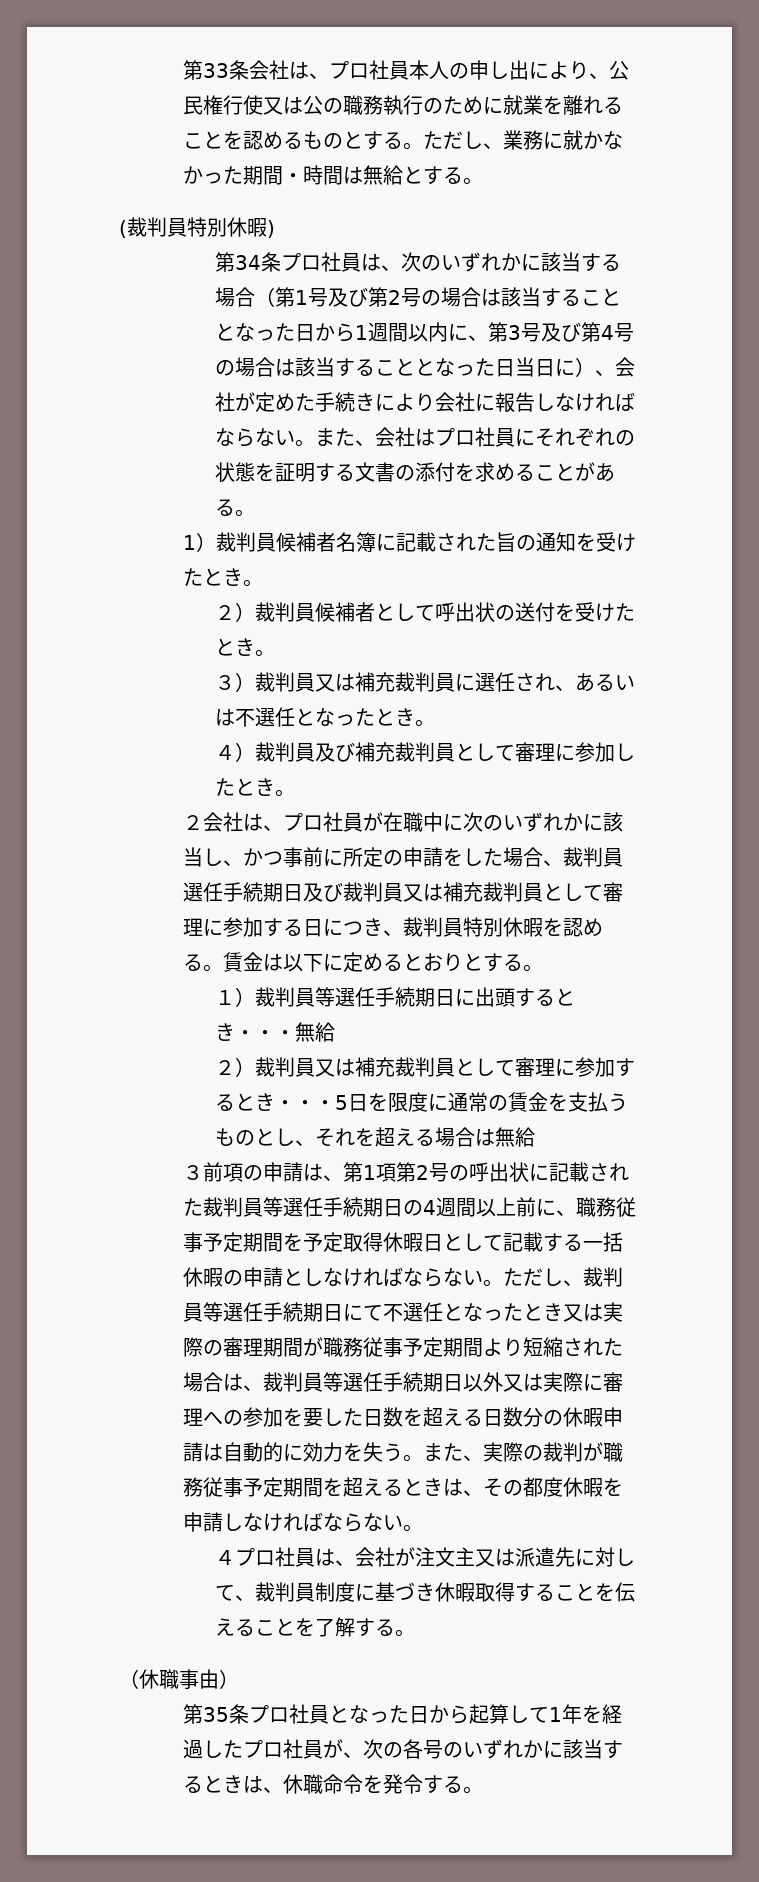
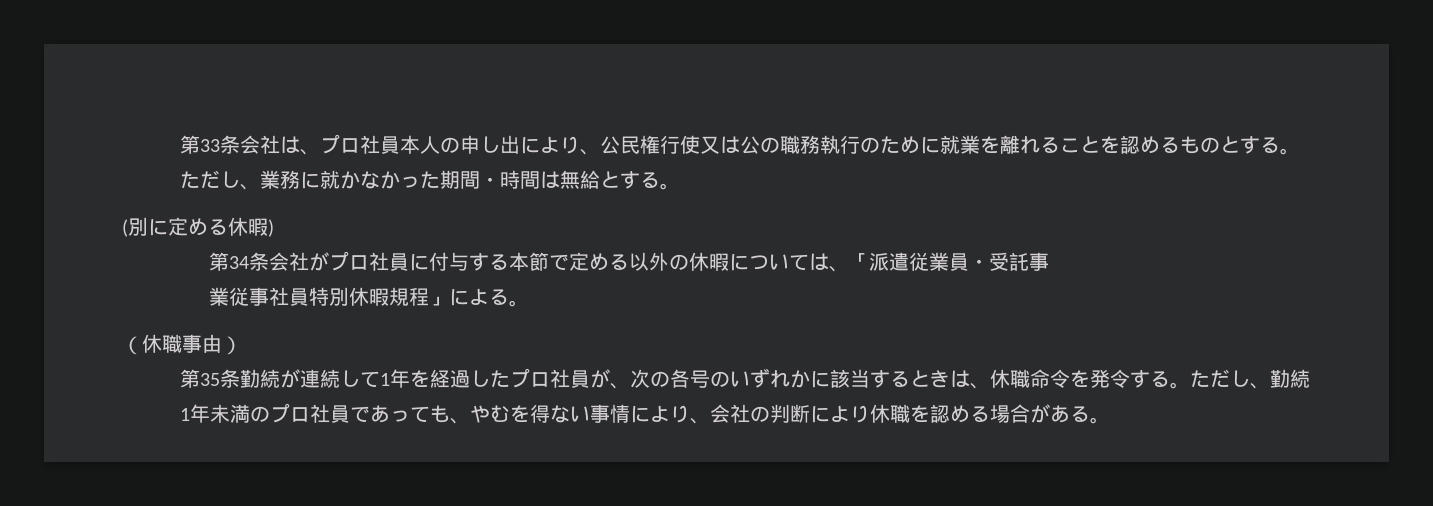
[127,217,227,237] 裁判員特別 -> [128,217,228,236] 別に定める
[280,252,621,272] [214,287,621,307] [214,322,634,342] [214,357,635,377] [214,392,635,413] [214,427,635,447] [214,462,615,482] [214,499,255,517] [182,532,636,552] [182,568,263,587] [214,602,635,622] [214,638,275,657] [214,672,635,692] [214,707,435,727] [214,742,635,762] [214,778,295,797] [182,812,623,832] [182,847,623,867] [182,882,623,902] [182,917,603,937] [182,952,543,972] [214,987,575,1007] [214,1022,335,1042] [214,1057,635,1077] [214,1092,628,1112] [214,1127,535,1147] [182,1162,629,1182] [182,1197,636,1217] [182,1232,623,1252] [182,1267,623,1287] [182,1302,623,1322] [182,1337,623,1357] [182,1372,623,1392] [182,1407,623,1427] [182,1442,623,1462] [182,1477,623,1497] [182,1512,423,1532] [214,1547,635,1567] [214,1582,635,1602] [214,1617,375,1637] プロ社員は、次のいずれかに該当する場合（第1号及び第2号の場合は該当することとなった日から1週間以内に、第3号及び第4号の場合は該当することとなった日当日に）、会社が定めた手続きにより会社に報告しなければならない。また、会社はプロ社員にそれぞれの状態を証明する文書の添付を求めることがある。 // 1）裁判員候補者名簿に記載された旨の通知を受けたとき。 // ２）裁判員候補者として呼出状の送付を受けたとき。 // ３）裁判員又は補充裁判員に選任され、あるいは不選任となったとき。 // ４）裁判員及び補充裁判員として審理に参加したとき。 // ２会社は、プロ社員が在職中に次のいずれかに該当し、かつ事前に所定の申請をした場合、裁判員選任手続期日及び裁判員又は補充裁判員として審理に参加する日につき、裁判員特別休暇を認める。賃金は以下に定めるとおりとする。 // １）裁判員等選任手続期日に出頭するとき・・・無給 // ２）裁判員又は補充裁判員として審理に参加するとき・・・5日を限度に通常の賃金を支払うものとし、それを超える場合は無給 // ３前項の申請は、第1項第2号の呼出状に記載された裁判員等選任手続期日の4週間以上前に、職務従事予定期間を予定取得休暇日として記載する一括休暇の申請としなければならない。ただし、裁判員等選任手続期日にて不選任となったとき又は実際の審理期間が職務従事予定期間より短縮された場合は、裁判員等選任手続期日以外又は実際に審理への参加を要した日数を超える日数分の休暇申請は自動的に効力を失う。また、実際の裁判が職務従事予定期間を超えるときは、その都度休暇を申請しなければならない。 // ４プロ社員は、会社が注文主又は派遣先に対して、裁判員制度に基づき休暇取得することを伝えることを了解す -> [268,251,1049,272] [208,287,489,306] 会社がプロ社員に付与する本節で定める以外の休暇については、「派遣従業員・受託事 // 業従事社員特別休暇規程」によ
[248,1704,509,1724] プロ社員となった日から起算 -> [239,369,340,388] 勤続が連続
(483, 1790) none -> [1189,369,1310,389] [179,403,1110,424] ただし、勤続1年未満のプロ社員であっても、やむを得ない事情により、会社の判断により休職を認める場合がある。

